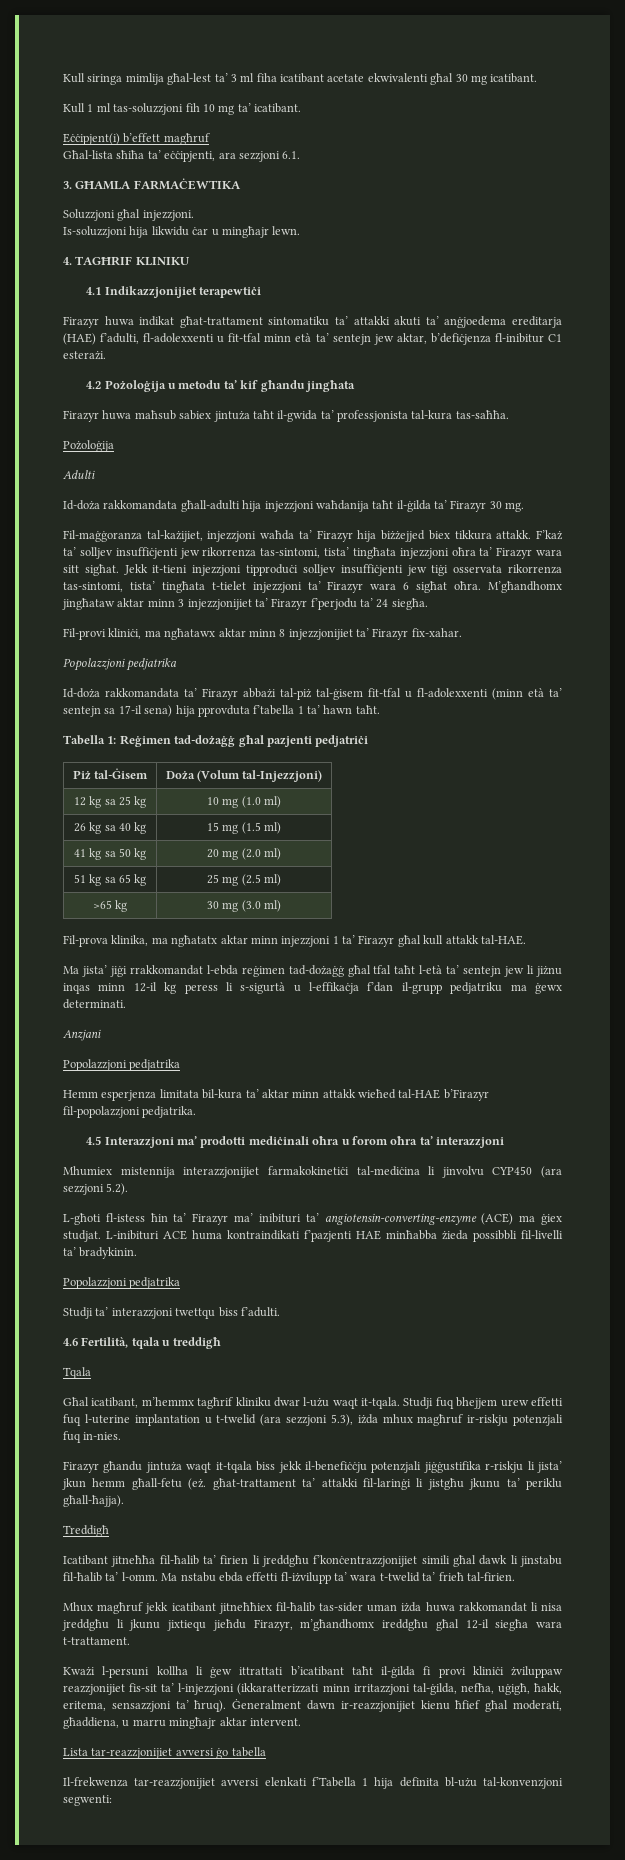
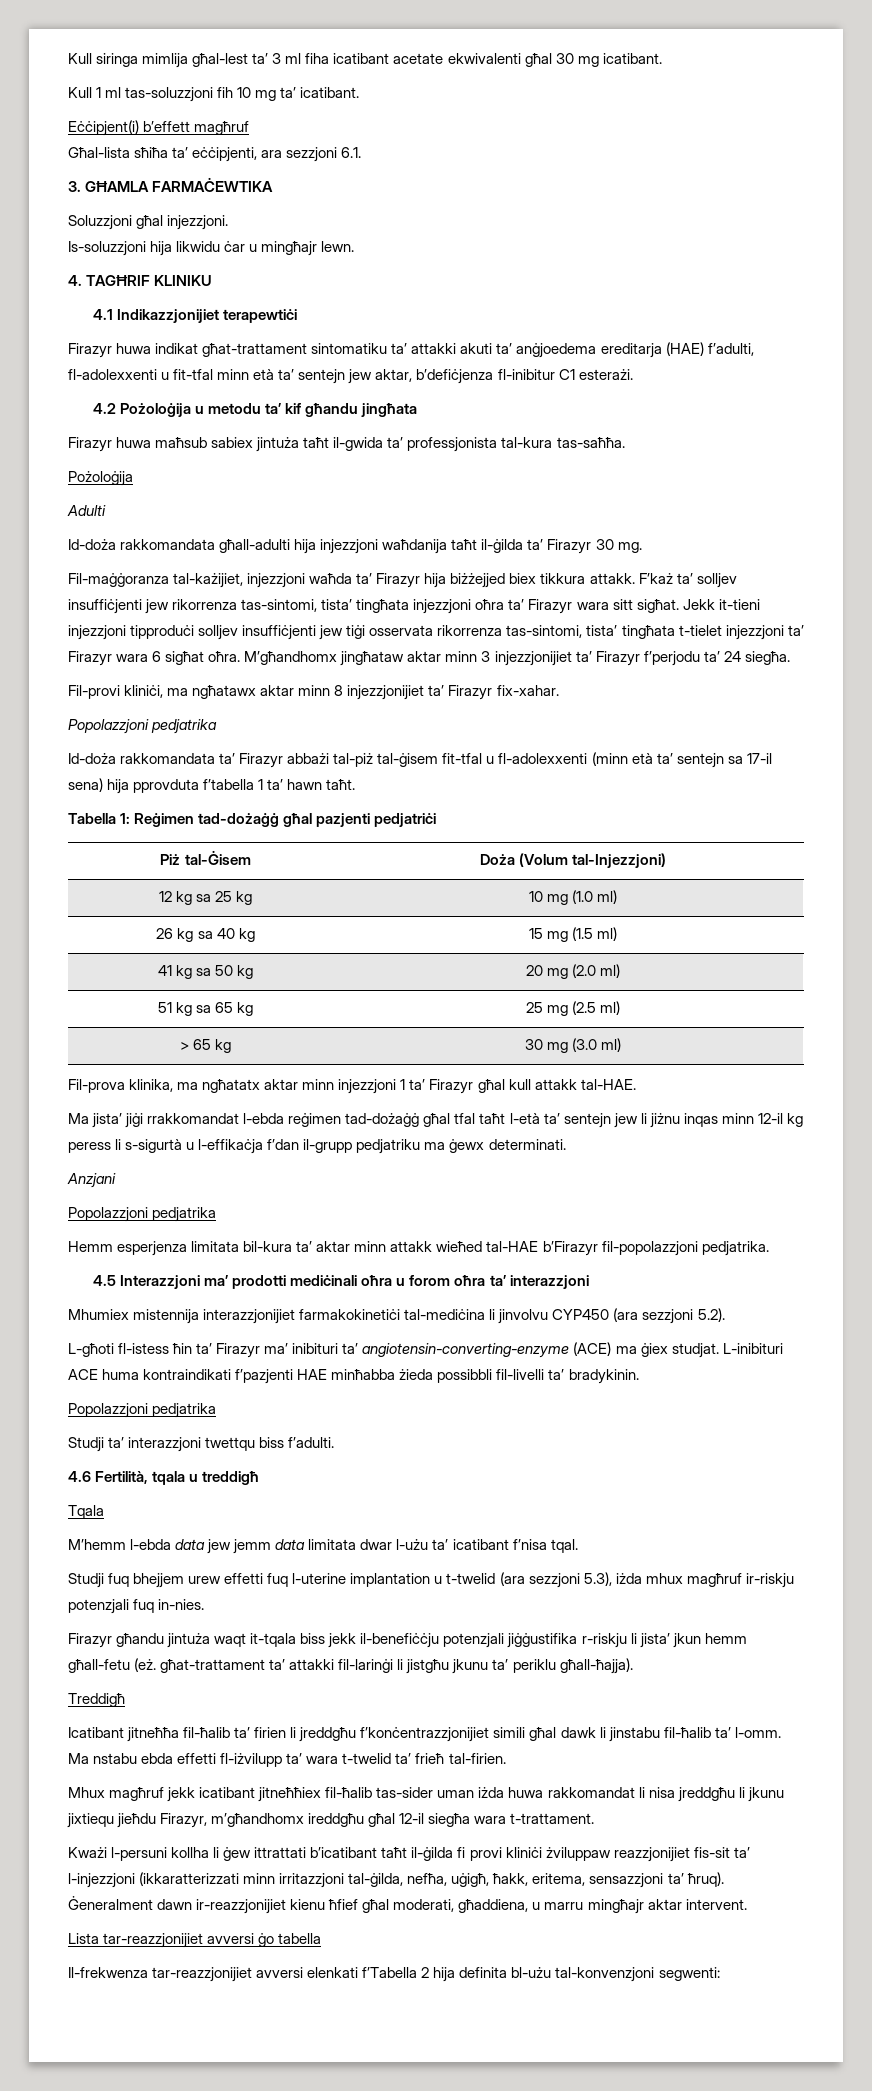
[92,900,112,909] >65 -> [179,1039,211,1050] > 65
[63,1397,401,1409] Għal icatibant, m’hemmx tagħrif kliniku dwar l-użu waqt it-tqala. -> [68,1539,578,1554] M’hemm l-ebda data jew jemm data limitata dwar l-użu ta’ icatibant f’nisa tqal. //
[362,1778,369,1786] 1 -> [421,1967,430,1978] 2

